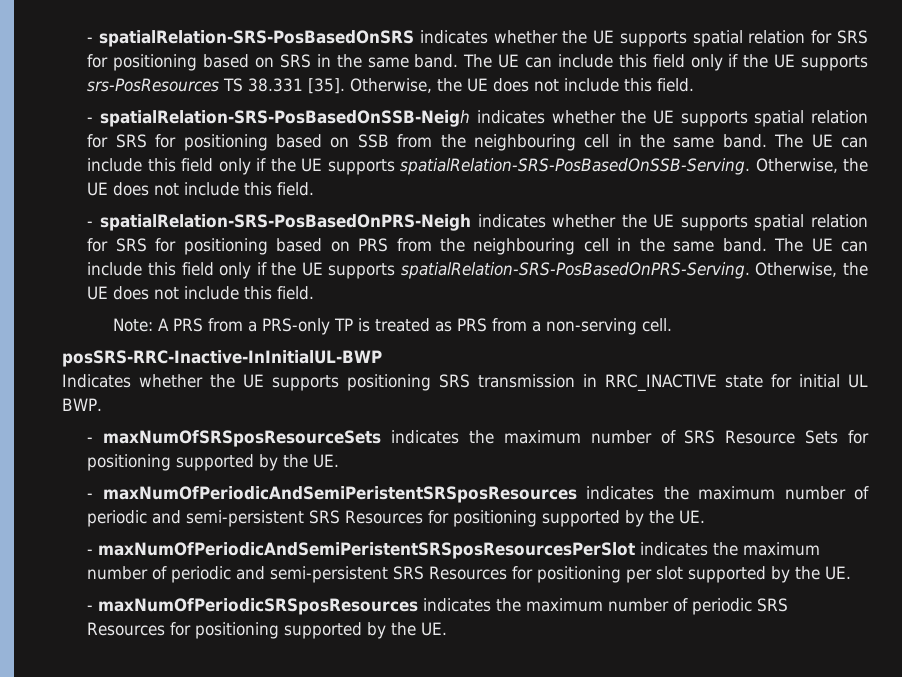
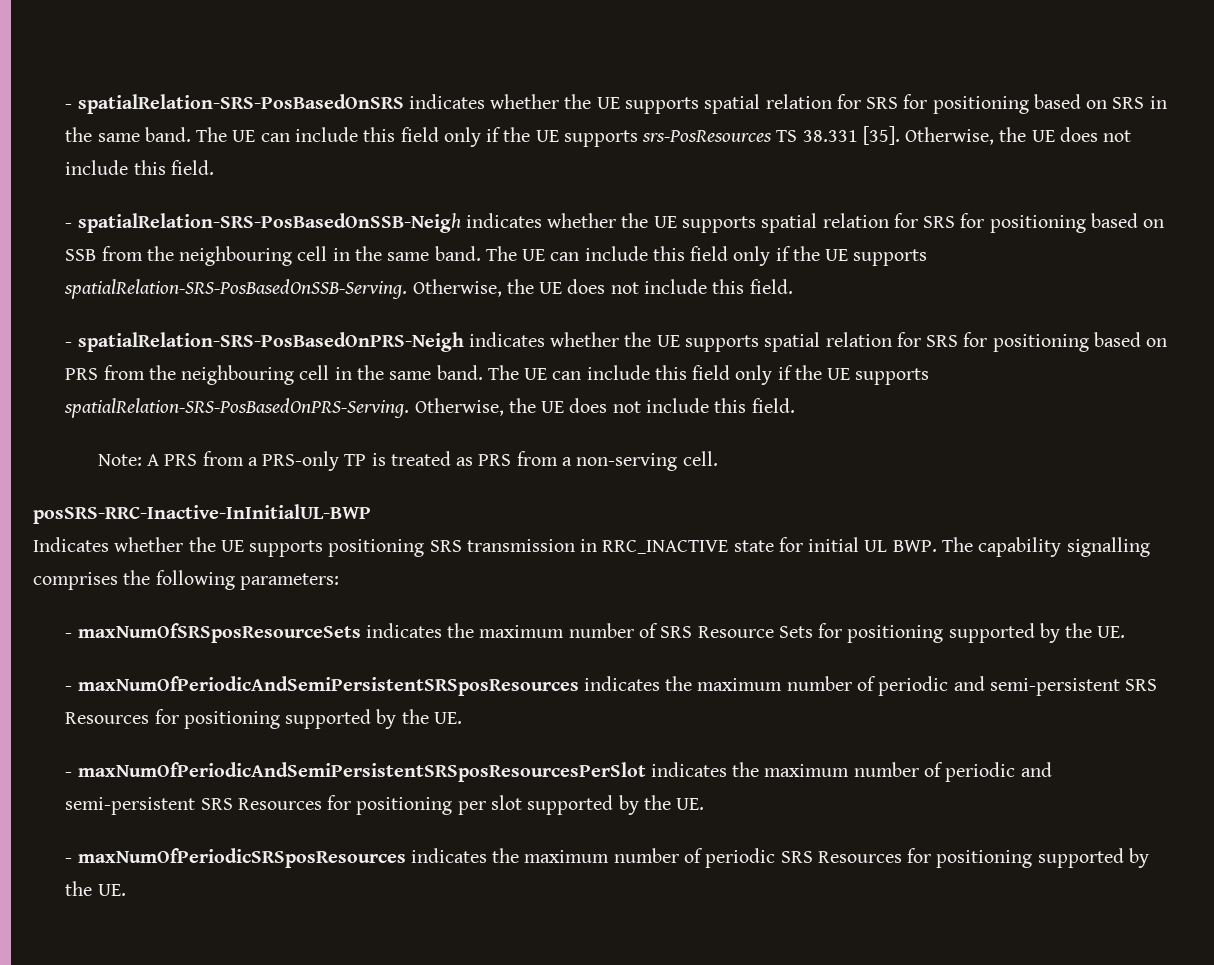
(102, 404) none -> [941,537,1150,557] [33,570,339,590] The capability signalling comprises the following parameters:
[102,486,577,503] maxNumOfPeriodicAndSemiPeristentSRSposResources -> [77,676,579,696] maxNumOfPeriodicAndSemiPersistentSRSposResources
[98,542,636,559] maxNumOfPeriodicAndSemiPeristentSRSposResourcesPerSlot -> [77,762,646,782] maxNumOfPeriodicAndSemiPersistentSRSposResourcesPerSlot

